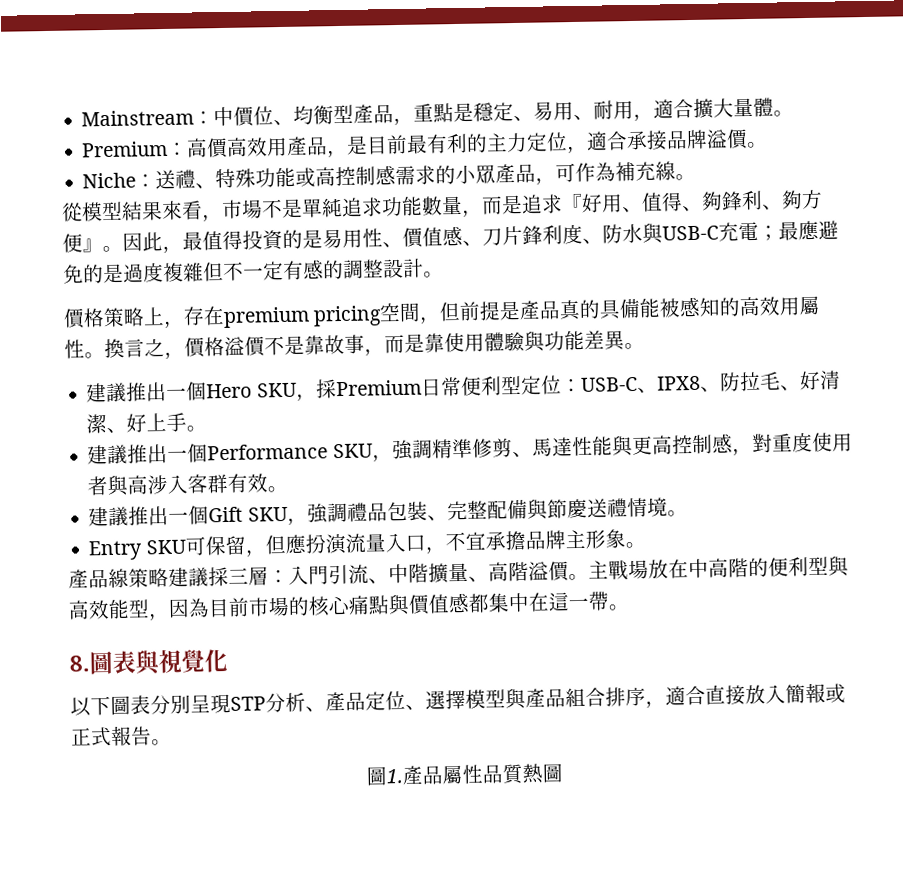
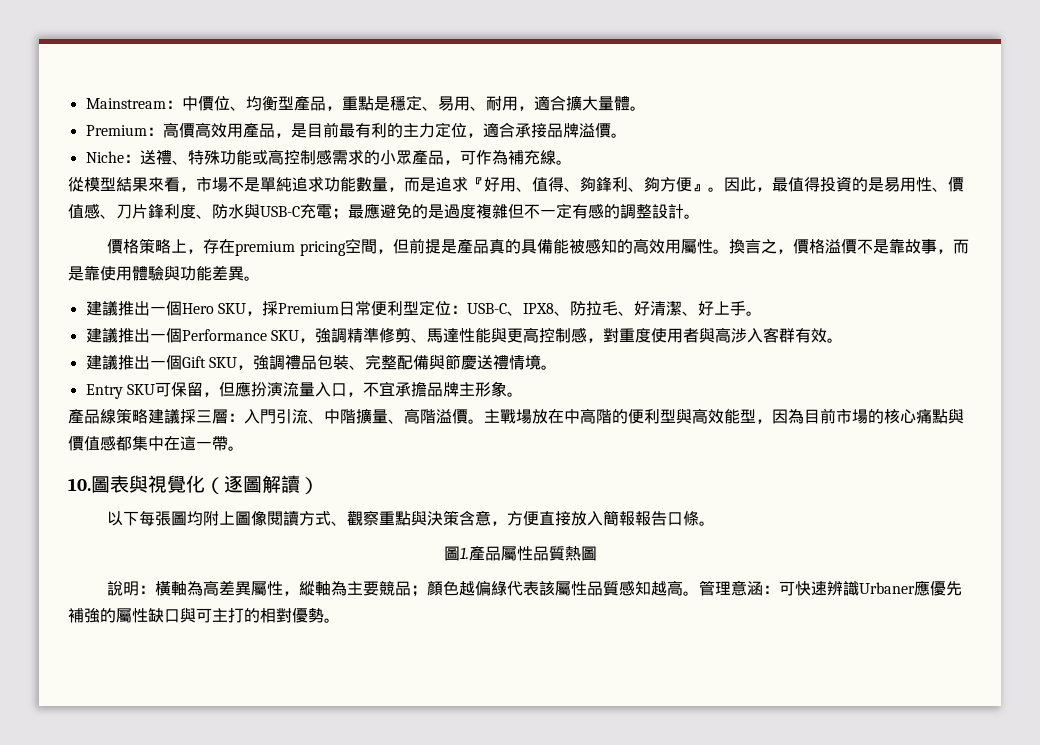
[69,655,90,672] 8. -> [68,478,91,491] 10.
[70,685,706,717] // 以下圖表分別呈現STP分析、產品定位、選擇模型與產品組合排序，適合 -> [205,475,319,494] [107,510,540,526] （逐圖解讀） // 以下每張圖均附上圖像閱讀方式、觀察重點與決策含意，方便
[825,683,846,704] [70,725,152,747] 或正式報告 -> [635,511,700,526] 報告口條
(563, 773) none -> [107,580,963,597] [68,607,340,623] // 說明：橫軸為高差異屬性，縱軸為主要競品；顏色越偏綠代表該屬性品質感知越高。管理意涵：可快速辨識Urbaner應優先補強的屬性缺口與可主打的相對優勢。

